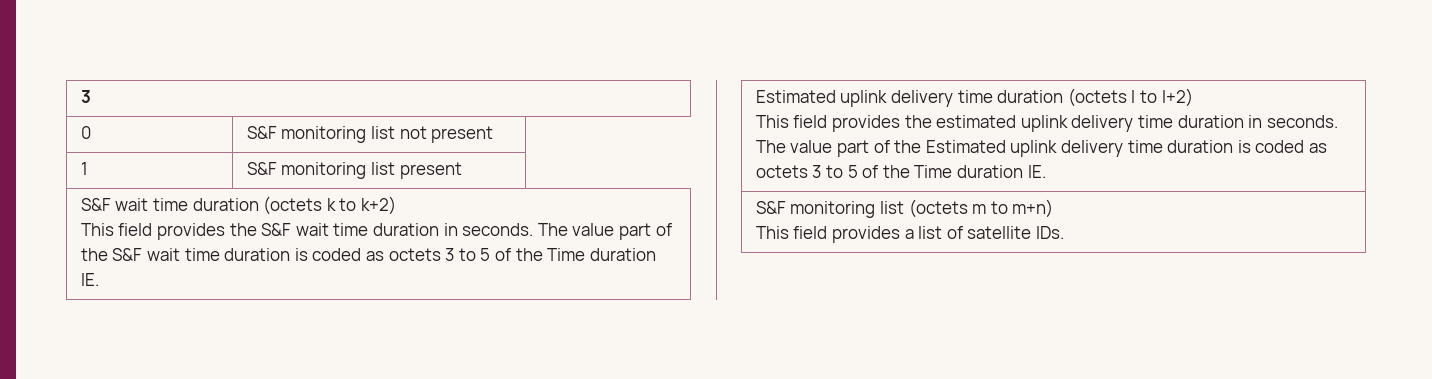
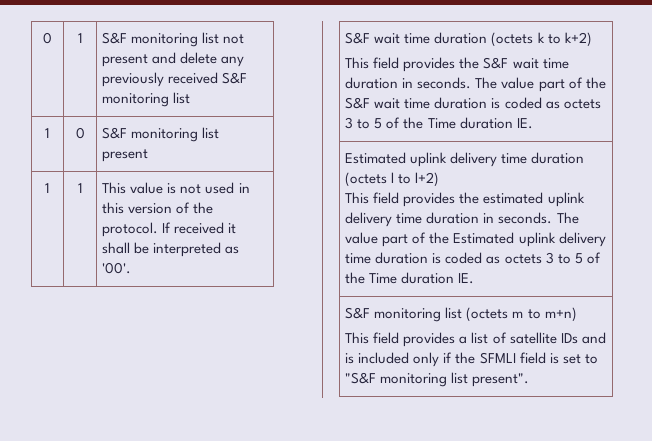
[80,90,91,103] [80,126,91,139] 3 // 0 -> [43,32,52,44] [77,33,83,43] 0 | 1
[80,162,88,175] // 1 -> [152,52,245,67] [102,72,248,87] [102,92,191,107] [45,128,50,138] [75,127,85,139] and delete any previously received S&F monitoring list // 1 | 0
(462, 170) none -> [45,183,50,193] [77,183,83,193] [102,182,250,194] [102,202,214,214] [102,222,237,237] [102,242,240,257] [102,262,132,274] // 1 | 1 | This value is not used in this version of the protocol. If received it shall be interpreted as '00'.
[1036,226,1065,239] IDs. -> [560,332,606,344] [345,352,598,367] [345,372,530,387] IDs and is included only if the SFMLI field is set to "S&F monitoring list present".

